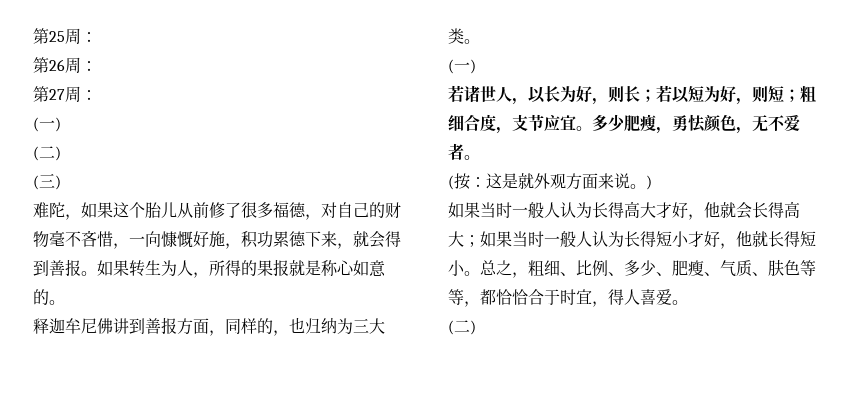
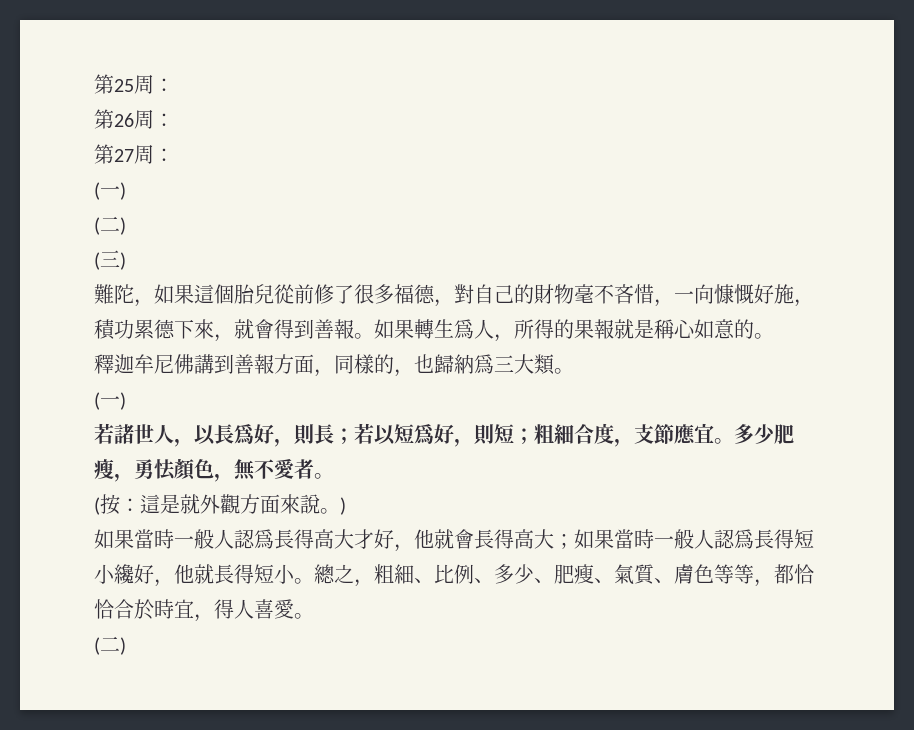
[33,202,49,218] 难 -> [94,284,114,304] 難
[113,202,193,218] 这个胎儿从 -> [194,284,295,304] 這個胎兒從
[321,202,401,218] 对自己的财 -> [454,284,554,304] 對自己的財
[241,231,258,248] 积 -> [94,319,116,340] 積
[321,231,401,249] [33,259,177,277] 来，就会得到善报。如果转生为 -> [194,319,474,342] 來，就會得到善報。如果轉生爲
[273,259,338,276] 报就是称 -> [594,319,675,339] 報就是稱
[33,318,49,334] 释 -> [94,354,114,374] 釋
[113,317,385,336] [448,28,464,44] 讲到善报方面，同样的，也归纳为三大类 -> [194,354,555,377] 講到善報方面，同樣的，也歸納爲三大類
[464,85,480,103] 诸 -> [114,424,134,444] 諸
[544,85,816,105] [448,115,464,131] 长为好，则长；若以短为好，则短；粗细 -> [214,423,574,447] 長爲好，則長；若以短爲好，則短；粗細
[528,114,560,132] 节应 -> [654,424,696,445] 節應
[704,114,800,134] 颜色，无不爱 -> [174,459,294,482] 顏色，無不愛
[486,173,630,190] 这是就外观方面来说 -> [140,494,320,514] 這是就外觀方面來說
[480,202,608,218] 当时一般人认为长 -> [134,529,294,549] 當時一般人認爲長
[736,202,768,219] 会长 -> [454,529,494,549] 會長
[512,231,784,249] 当时一般人认为长得短小才好，他就长 -> [614,529,814,549] [94,564,234,587] 當時一般人認爲長得短小纔好，他就長
[480,260,560,278] 总之，粗细 -> [314,564,414,587] 總之，粗細
[720,259,784,277] 气质、肤 -> [614,564,694,585] 氣質、膚
[544,289,576,305] 于时 -> [134,599,174,620] 於時
[656,289,672,305] 爱 -> [274,599,294,619] 愛

